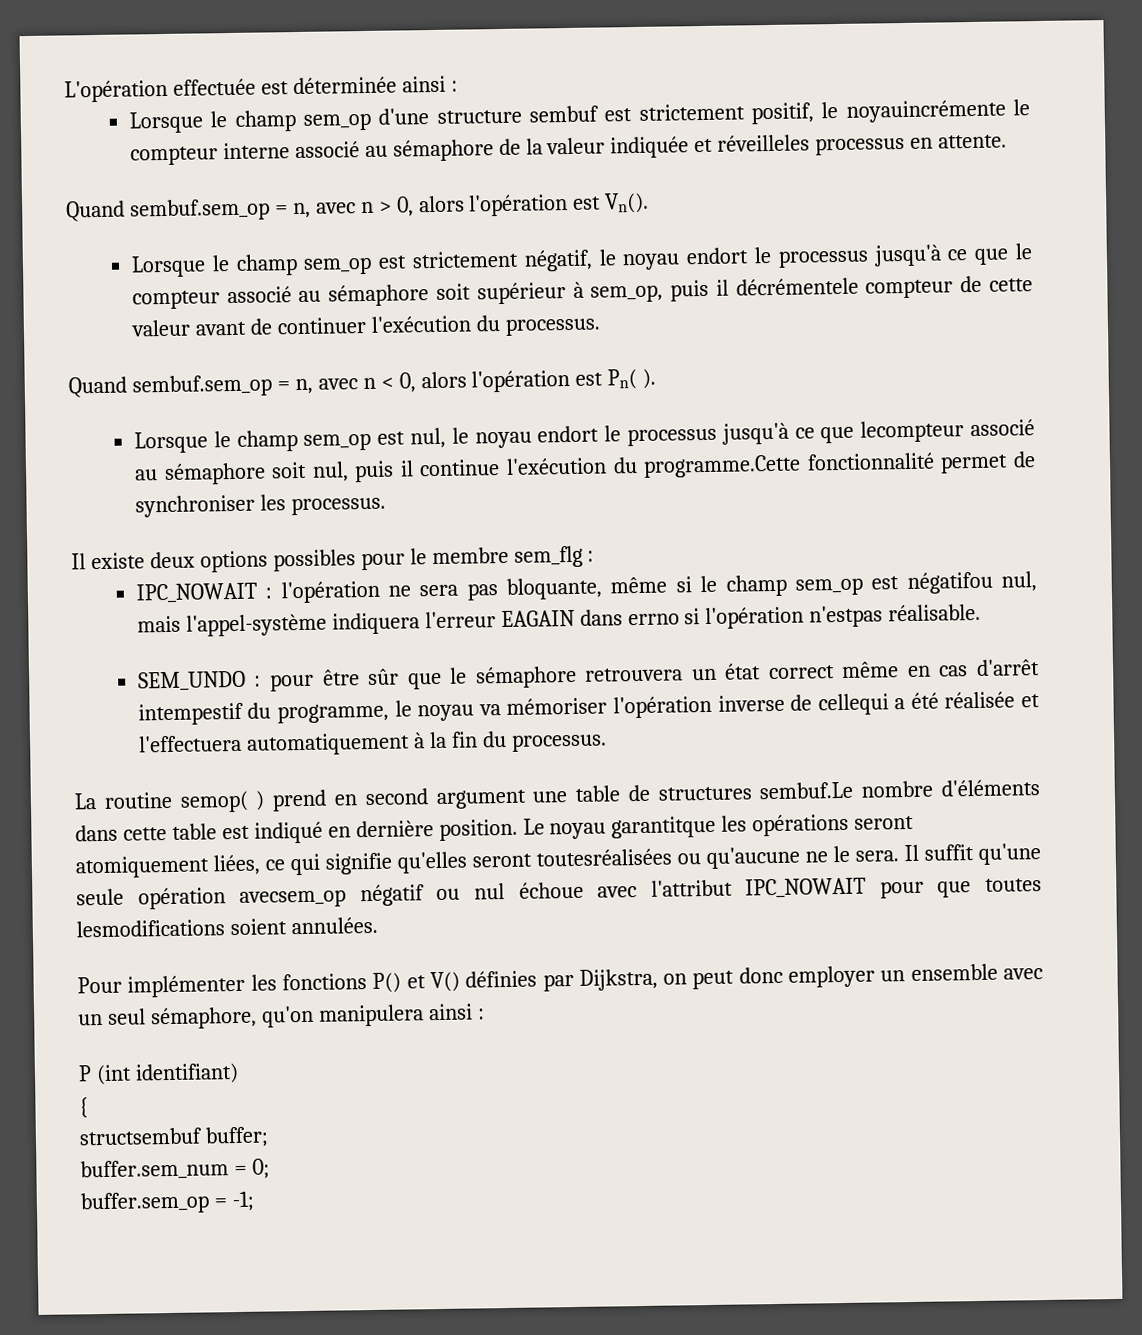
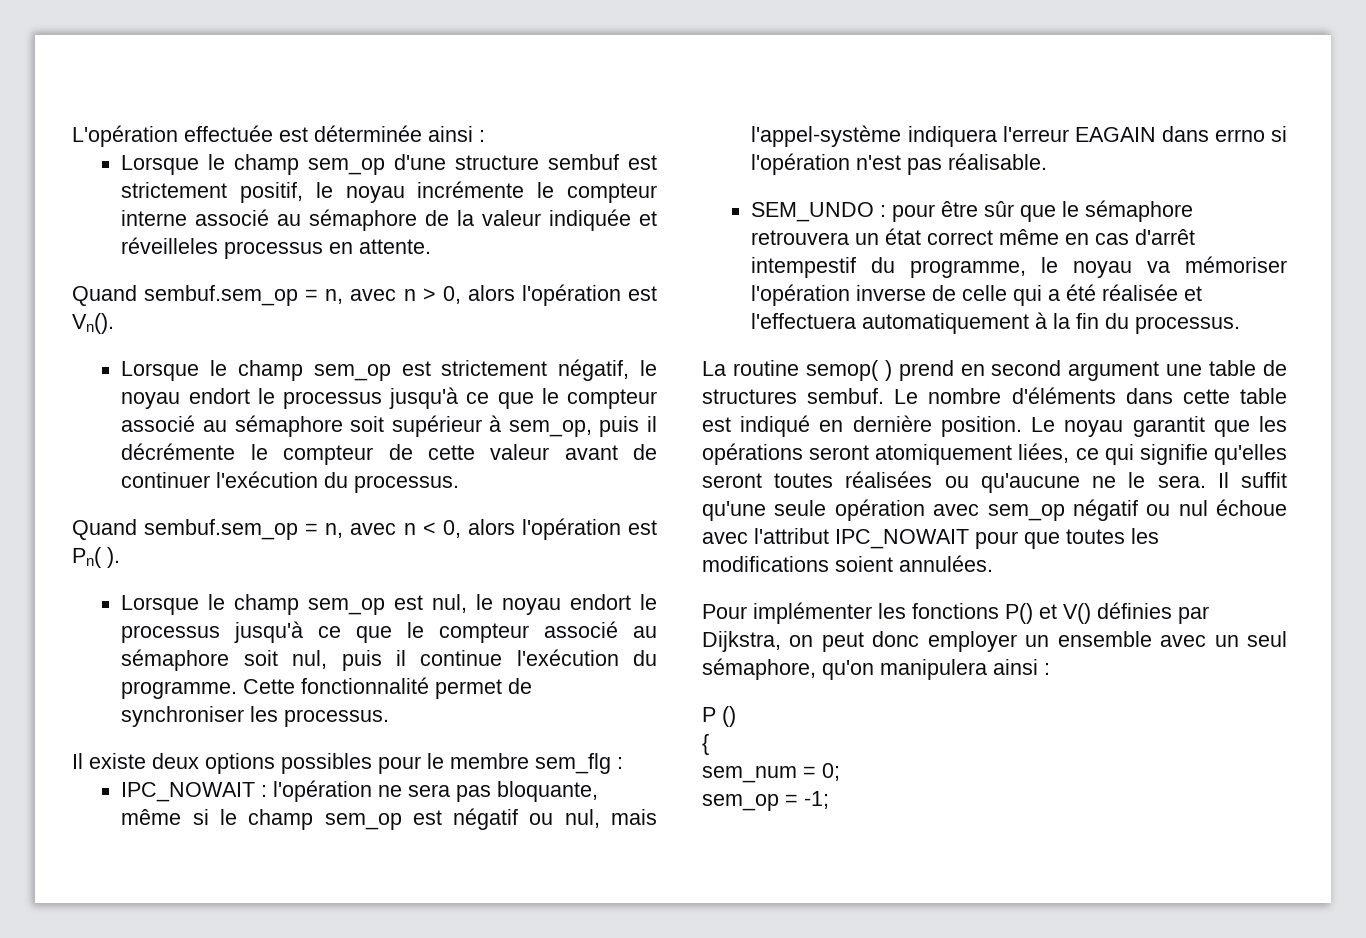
[845,99,1006,123] noyauincrémente -> [345,181,525,203] noyau incrémente
[735,277,859,296] décrémentele -> [121,443,268,460] décrémente le
[860,420,965,443] lecompteur -> [407,622,530,643] le compteur
[643,454,802,478] programme.Cette -> [121,679,296,699] programme. Cette
[906,571,993,595] négatifou -> [453,808,554,830] négatif ou
[809,605,884,628] n'estpas -> [856,155,943,175] n'est pas
[817,693,889,716] cellequi -> [962,285,1043,306] celle qui
[759,781,854,800] sembuf.Le -> [807,388,919,404] sembuf. Le
[611,815,717,839] garantitque -> [1132,416,1250,437] garantit que
[536,848,672,867] toutesréalisées -> [774,471,933,488] toutes réalisées
[239,889,347,908] avecsem_op -> [933,504,1065,521] avec sem_op
[76,919,225,938] lesmodifications -> [1131,528,1159,544] [702,556,829,572] les modifications
[95,1062,239,1086] (int identifiant) -> [722,706,736,727] ()
[79,1126,269,1148] [80,1159,229,1181] structsembuf buffer; // buffer.sem_num -> [702,766,797,783] sem_num
[80,1191,210,1215] buffer.sem_op -> [702,794,779,811] sem_op

